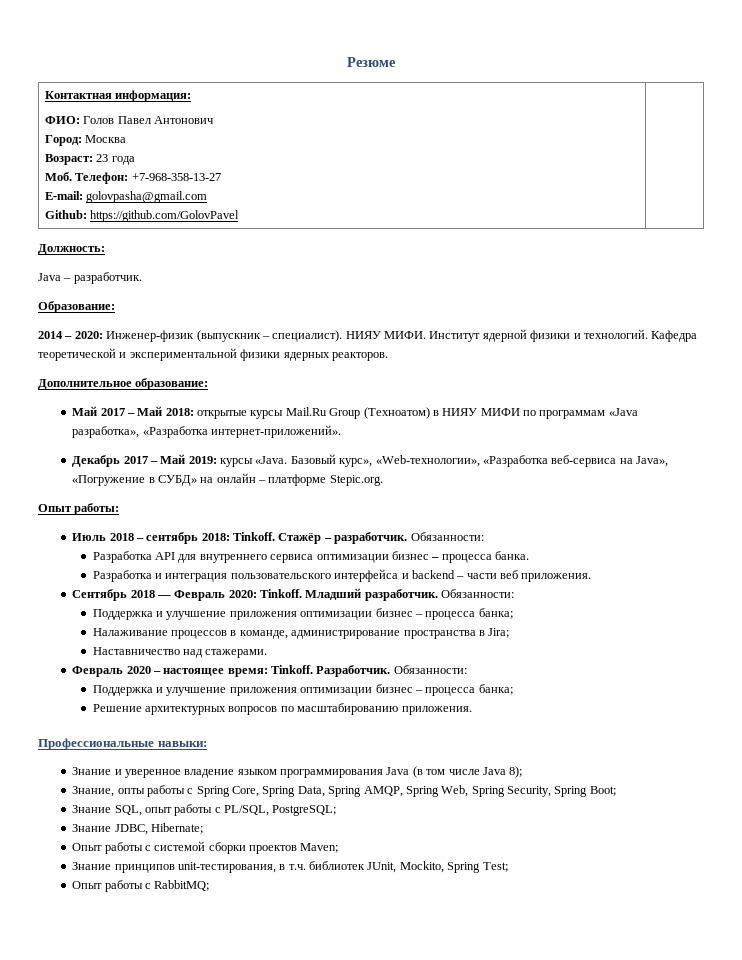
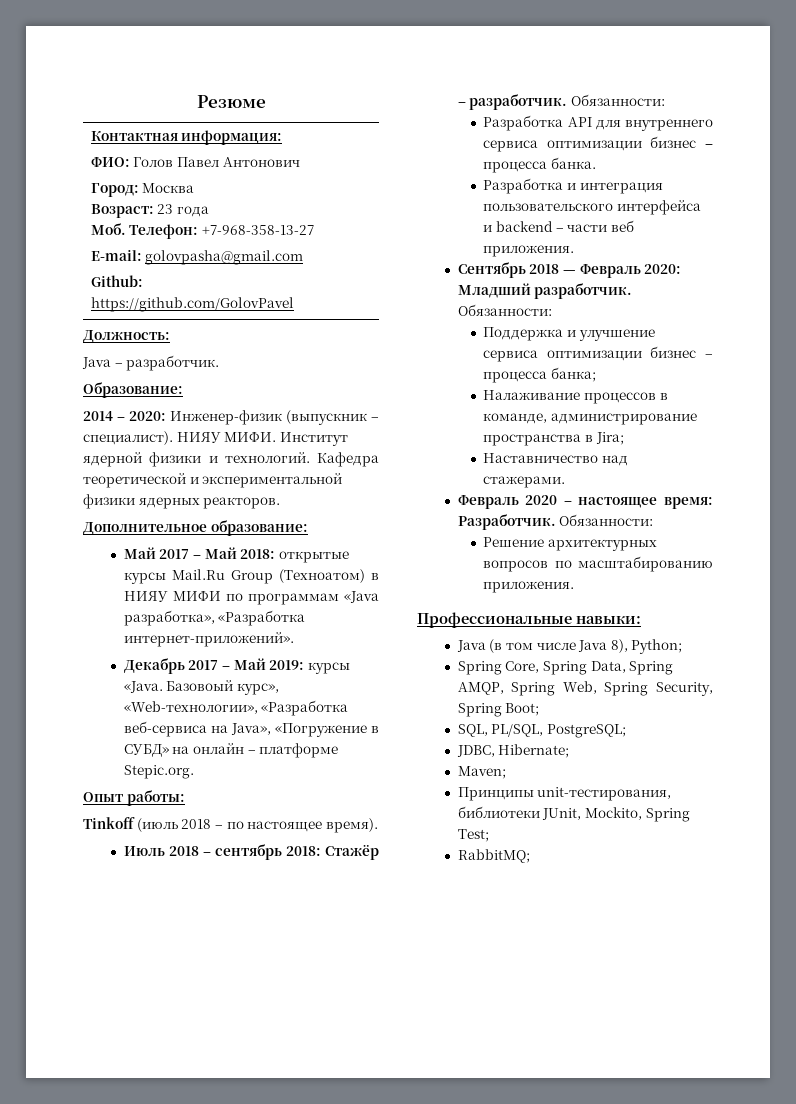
[290,454,336,464] Базовый -> [166,680,234,691] Базовоый
(120, 509) none -> [83,817,378,833] // Tinkoff (июль 2018 – по настоящее время).
[233,532,276,541] Tinkoff. -> (321, 851) none
[260,589,303,598] Tinkoff. -> (682, 269) none
[229,611,297,620] приложения -> [483,350,539,362] сервиса
[271,665,314,674] Tinkoff. -> (713, 503) none
[92,684,513,696] // Поддержка и улучшение приложения оптимизации бизнес – процесса банка; -> (654, 520) none
[72,767,384,778] Знание и уверенное владение языком программирования -> (641, 620) none
[509,766,523,778] [72,785,194,797] 8); // Знание, опты работы с -> [610,639,683,654] 8), Python; //
[72,804,221,816] Знание SQL, опыт работы с -> [457,724,488,737] SQL,
[72,824,112,832] Знание -> (626, 731) none
[72,841,339,854] [72,861,366,873] Опыт работы с системой сборки проектов Maven; // Знание принципов unit-тестирования, в т.ч. библиотек -> [457,766,506,779] [457,787,672,801] [457,806,540,818] Maven; // Принципы unit-тестирования, библиотеки
[72,880,151,892] Опыт работы с -> (489, 835) none

